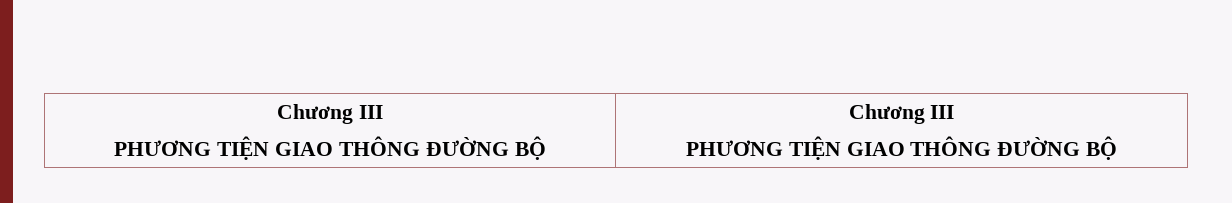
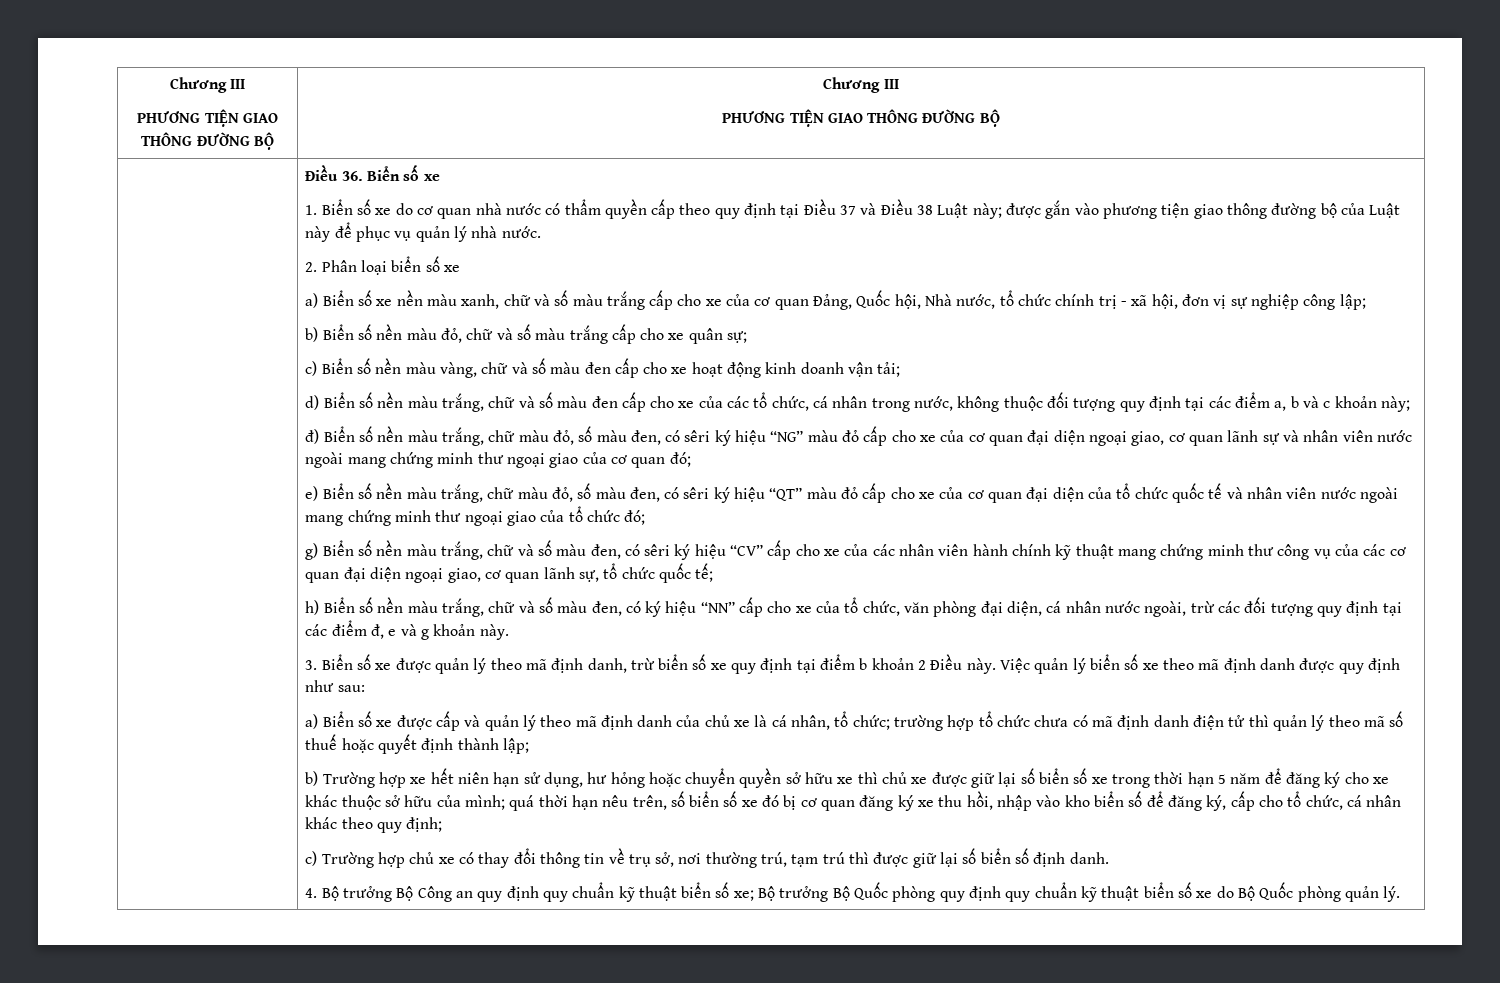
(1118, 148) none -> [305,165,440,181] [305,199,1401,219] [305,222,541,242] [305,256,460,275] [305,290,1366,310] [305,324,748,344] [305,358,901,378] [305,392,1410,412] [305,426,1412,446] [305,452,691,468] [305,483,1398,503] [305,506,646,526] [305,540,1406,560] [305,563,714,583] [305,597,1402,617] [305,620,509,640] [305,654,1400,674] [305,680,365,692] [305,711,1404,731] [305,734,529,754] [305,768,1389,788] [305,791,1402,811] [305,817,443,833] [305,848,1109,868] [305,882,1401,902] // | Điều 36. Biển số xe // 1. Biển số xe do cơ quan nhà nước có thẩm quyền cấp theo quy định tại Điều 37 và Điều 38 Luật này; được gắn vào phương tiện giao thông đường bộ của Luật này để phục vụ quản lý nhà nước. // 2. Phân loại biển số xe // a) Biển số xe nền màu xanh, chữ và số màu trắng cấp cho xe của cơ quan Đảng, Quốc hội, Nhà nước, tổ chức chính trị - xã hội, đơn vị sự nghiệp công lập; // b) Biển số nền màu đỏ, chữ và số màu trắng cấp cho xe quân sự; // c) Biển số nền màu vàng, chữ và số màu đen cấp cho xe hoạt động kinh doanh vận tải; // d) Biển số nền màu trắng, chữ và số màu đen cấp cho xe của các tổ chức, cá nhân trong nước, không thuộc đối tượng quy định tại các điểm a, b và c khoản này; // đ) Biển số nền màu trắng, chữ màu đỏ, số màu đen, có sêri ký hiệu “NG” màu đỏ cấp cho xe của cơ quan đại diện ngoại giao, cơ quan lãnh sự và nhân viên nước ngoài mang chứng minh thư ngoại giao của cơ quan đó; // e) Biển số nền màu trắng, chữ màu đỏ, số màu đen, có sêri ký hiệu “QT” màu đỏ cấp cho xe của cơ quan đại diện của tổ chức quốc tế và nhân viên nước ngoài mang chứng minh thư ngoại giao của tổ chức đó; // g) Biển số nền màu trắng, chữ và số màu đen, có sêri ký hiệu “CV” cấp cho xe của các nhân viên hành chính kỹ thuật mang chứng minh thư công vụ của các cơ quan đại diện ngoại giao, cơ quan lãnh sự, tổ chức quốc tế; // h) Biển số nền màu trắng, chữ và số màu đen, có ký hiệu “NN” cấp cho xe của tổ chức, văn phòng đại diện, cá nhân nước ngoài, trừ các đối tượng quy định tại các điểm đ, e và g khoản này. // 3. Biển số xe được quản lý theo mã định danh, trừ biển số xe quy định tại điểm b khoản 2 Điều này. Việc quản lý biển số xe theo mã định danh được quy định như sau: // a) Biển số xe được cấp và quản lý theo mã định danh của chủ xe là cá nhân, tổ chức; trường hợp tổ chức chưa có mã định danh điện tử thì quản lý theo mã số thuế hoặc quyết định thành lập; // b) Trường hợp xe hết niên hạn sử dụng, hư hỏng hoặc chuyển quyền sở hữu xe thì chủ xe được giữ lại số biển số xe trong thời hạn 5 năm để đăng ký cho xe khác thuộc sở hữu của mình; quá thời hạn nêu trên, số biển số xe đó bị cơ quan đăng ký xe thu hồi, nhập vào kho biển số để đăng ký, cấp cho tổ chức, cá nhân khác theo quy định; // c) Trường hợp chủ xe có thay đổi thông tin về trụ sở, nơi thường trú, tạm trú thì được giữ lại số biển số định danh. // 4. Bộ trưởng Bộ Công an quy định quy chuẩn kỹ thuật biển số xe; Bộ trưởng Bộ Quốc phòng quy định quy chuẩn kỹ thuật biển số xe do Bộ Quốc phòng quản lý.

